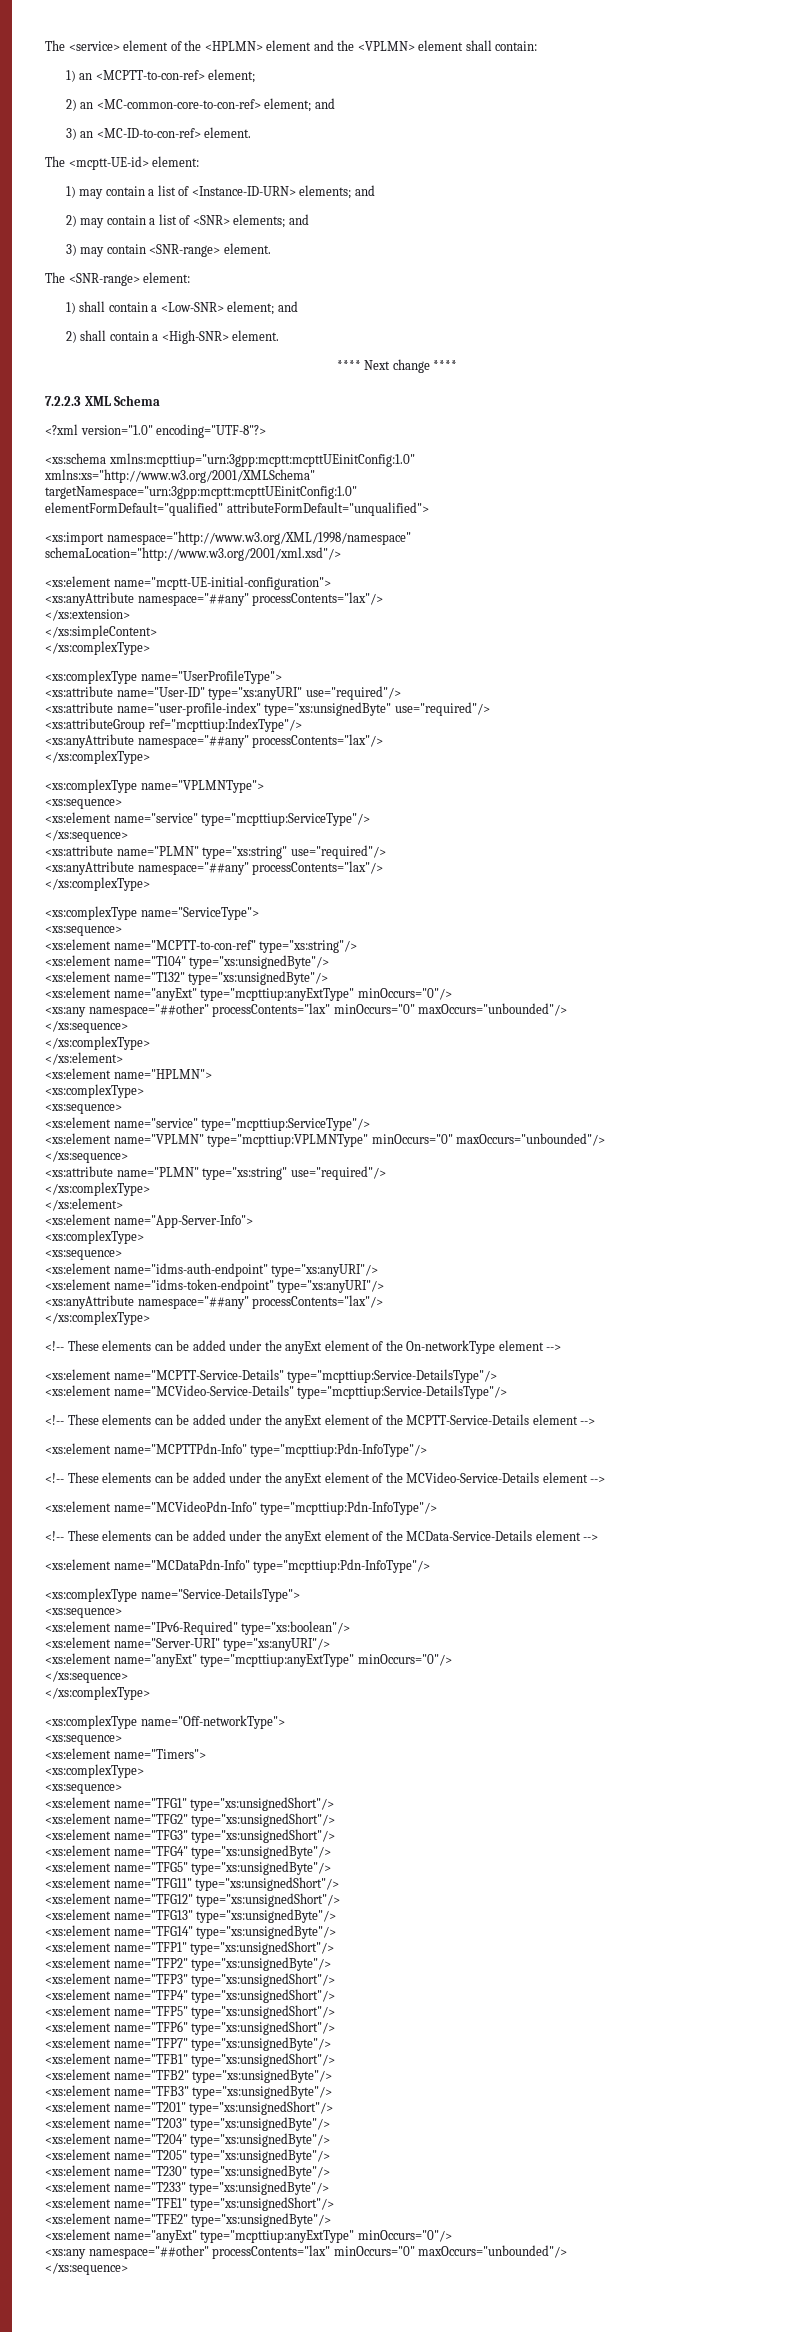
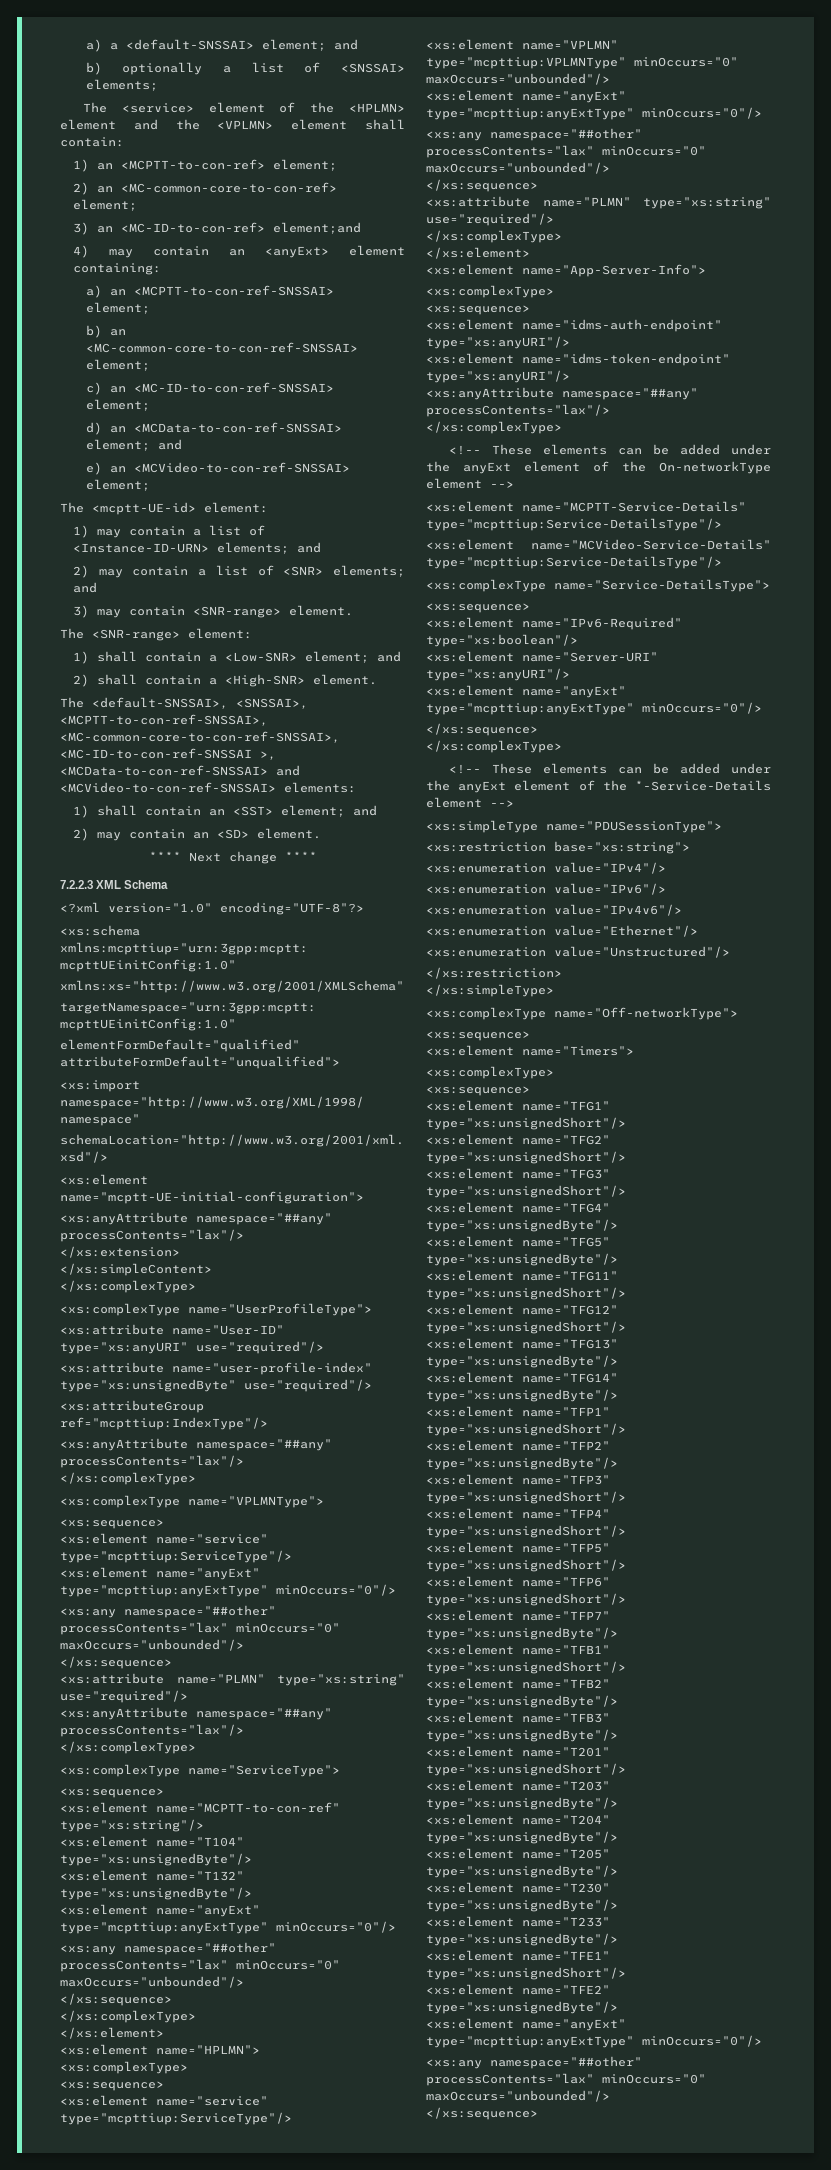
(45, 45) none -> [85,39,358,52] [85,62,405,75] [85,79,158,91] a) a <default-SNSSAI> element; and // b) optionally a list of <SNSSAI> elements; //
[314,98,335,109] and -> (137, 205) none
[204,127,252,138] element. -> [272,222,361,234] [72,245,405,258] [72,263,161,275] [85,285,334,298] [85,302,150,314] [85,325,126,338] [85,342,358,353] [85,359,150,371] [85,382,334,395] [85,399,150,411] [85,422,342,435] [85,439,182,451] [85,462,350,475] [85,479,150,491] element;and // 4) may contain an <anyExt> element containing: // a) an <MCPTT-to-con-ref-SNSSAI> element; // b) an <MC-common-core-to-con-ref-SNSSAI> element; // c) an <MC-ID-to-con-ref-SNSSAI> element; // d) an <MCData-to-con-ref-SNSSAI> element; and // e) an <MCVideo-to-con-ref-SNSSAI> element;
(280, 335) none -> [60,697,308,709] [60,714,268,726] [60,731,340,743] [60,748,276,760] [60,765,300,776] [60,782,356,793] [72,805,377,818] [72,828,321,841] // The <default-SNSSAI>, <SNSSAI>, <MCPTT-to-con-ref-SNSSAI>, <MC-common-core-to-con-ref-SNSSAI>, <MC-ID-to-con-ref-SNSSAI >, <MCData-to-con-ref-SNSSAI> and <MCVideo-to-con-ref-SNSSAI> elements: // 1) shall contain an <SST> element; and // 2) may contain an <SD> element.
(371, 819) none -> [60,1567,260,1580] [60,1584,396,1597] [60,1605,276,1618] [60,1622,340,1635] [60,1639,244,1651] // <xs:element name="anyExt" type="mcpttiup:anyExtType" minOccurs="0"/> // <xs:any namespace="##other" processContents="lax" minOccurs="0" maxOccurs="unbounded"/>
(606, 1139) none -> [426,90,626,103] [426,107,762,120] [426,128,642,141] [426,145,706,158] [426,162,610,174] // <xs:element name="anyExt" type="mcpttiup:anyExtType" minOccurs="0"/> // <xs:any namespace="##other" processContents="lax" minOccurs="0" maxOccurs="unbounded"/>
[45,1414,596,1428] [45,1443,428,1457] [45,1472,606,1486] [45,1501,438,1515] [45,1530,599,1544] [45,1559,431,1573] // <!-- These elements can be added under the anyExt element of the MCPTT-Service-Details element --> // <xs:element name="MCPTTPdn-Info" type="mcpttiup:Pdn-InfoType"/> // <!-- These elements can be added under the anyExt element of the MCVideo-Service-Details element --> // <xs:element name="MCVideoPdn-Info" type="mcpttiup:Pdn-InfoType"/> // <!-- These elements can be added under the anyExt element of the MCData-Service-Details element --> // <xs:element name="MCDataPdn-Info" type="mcpttiup:Pdn-InfoType"/> -> (722, 562) none
(150, 1693) none -> [449,763,771,774] [426,780,771,793] [426,797,514,808] [426,820,722,833] [426,841,690,854] [426,862,666,874] [426,883,666,895] [426,904,682,916] [426,925,698,937] [426,946,730,958] [426,967,562,979] [426,984,554,997] // <!-- These elements can be added under the anyExt element of the *-Service-Details element --> // <xs:simpleType name="PDUSessionType"> // <xs:restriction base="xs:string"> // <xs:enumeration value="IPv4"/> // <xs:enumeration value="IPv6"/> // <xs:enumeration value="IPv4v6"/> // <xs:enumeration value="Ethernet"/> // <xs:enumeration value="Unstructured"/> // </xs:restriction> // </xs:simpleType>

